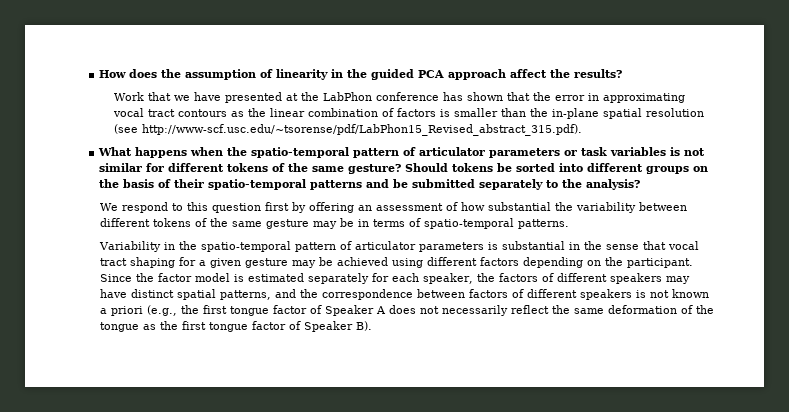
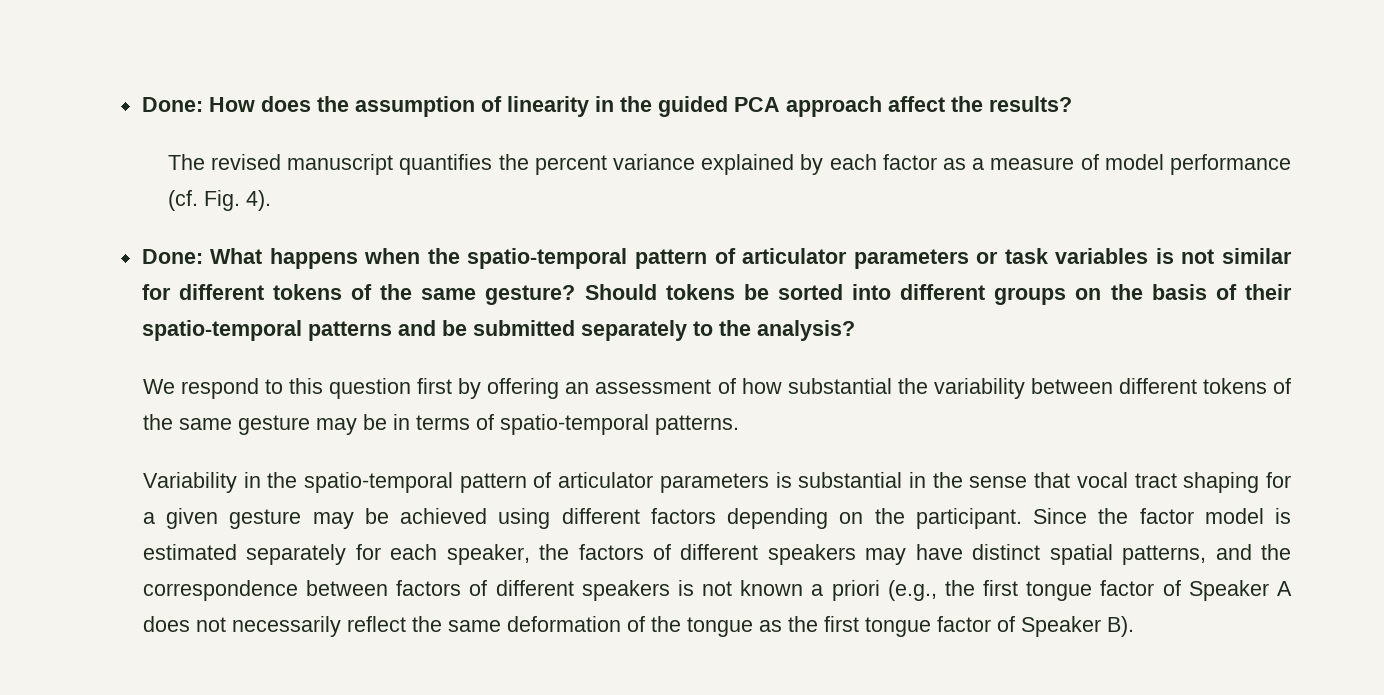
(98, 74) none -> [141,97,203,112] Done:
[114,92,686,103] [113,108,705,119] [114,124,583,136] Work that we have presented at the LabPhon conference has shown that the error in approximating vocal tract contours as the linear combination of factors is smaller than the in-plane spatial resolution (see http://www-scf.usc.edu/~tsorense/pdf/LabPhon15_Revised_abstract_315.pdf). // -> [167,154,1291,175] [167,190,271,211] [141,249,203,264] The revised manuscript quantifies the percent variance explained by each factor as a measure of model performance (cf. Fig. 4). // Done:

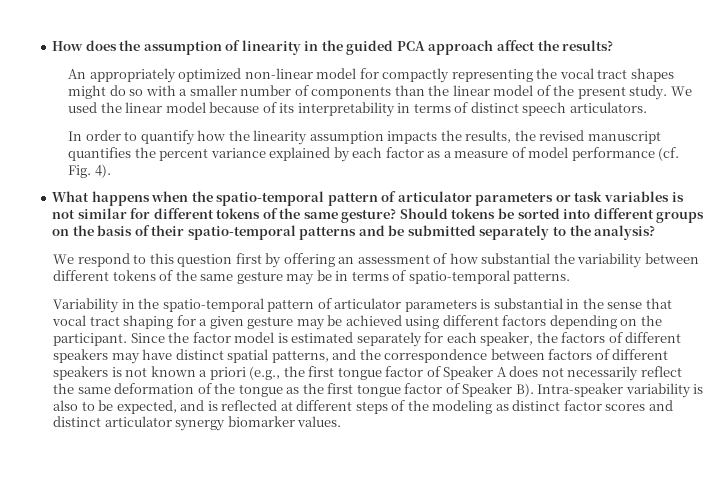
[141,97,203,112] Done: -> (52, 46) none
[167,154,205,170] The -> [68,68,674,83] [68,85,692,100] [68,102,647,117] [68,130,536,145] An appropriately optimized non-linear model for compactly representing the vocal tract shapes might do so with a smaller number of components than the linear model of the present study. We used the linear model because of its interpretability in terms of distinct speech articulators. // In order to quantify how the linearity assumption impacts the results, the
[141,249,203,264] Done: -> (111, 171) none
(1134, 626) none -> [537,383,704,398] [53,400,673,414] [53,416,342,431] Intra-speaker variability is also to be expected, and is reflected at different steps of the modeling as distinct factor scores and distinct articulator synergy biomarker values.

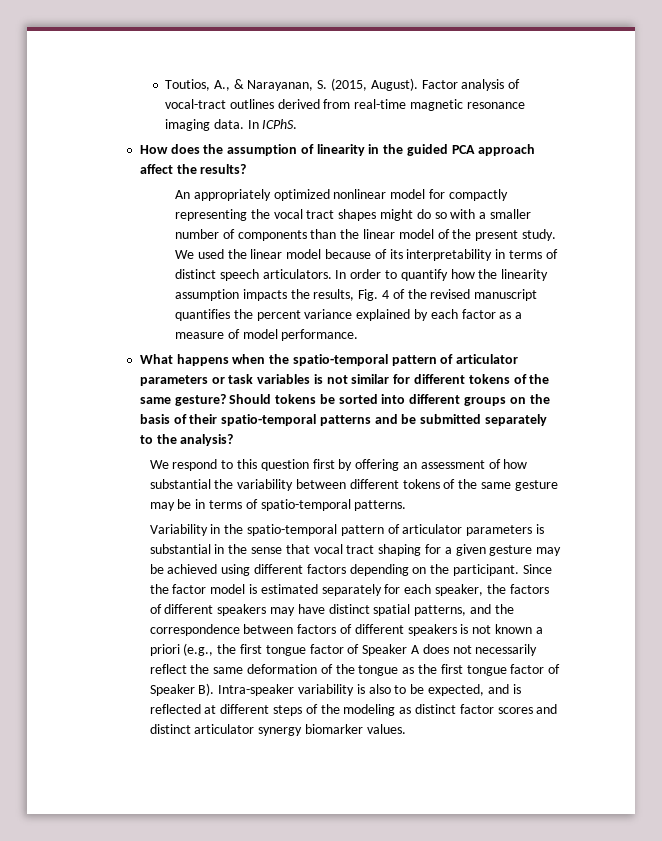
(52, 46) none -> [165,78,521,91] [165,99,525,111] [165,119,298,131] Toutios, A., & Narayanan, S. (2015, August). Factor analysis of vocal-tract outlines derived from real-time magnetic resonance imaging data. In ICPhS. //
[244,68,313,79] non-linear -> [333,189,387,199] nonlinear
(647, 107) // -> (332, 274) none
(512, 136) none -> [358,289,405,301] Fig. 4 of
[571,147,680,161] [68,164,111,178] performance (cf. Fig. 4). -> [281,329,359,341] performance.

